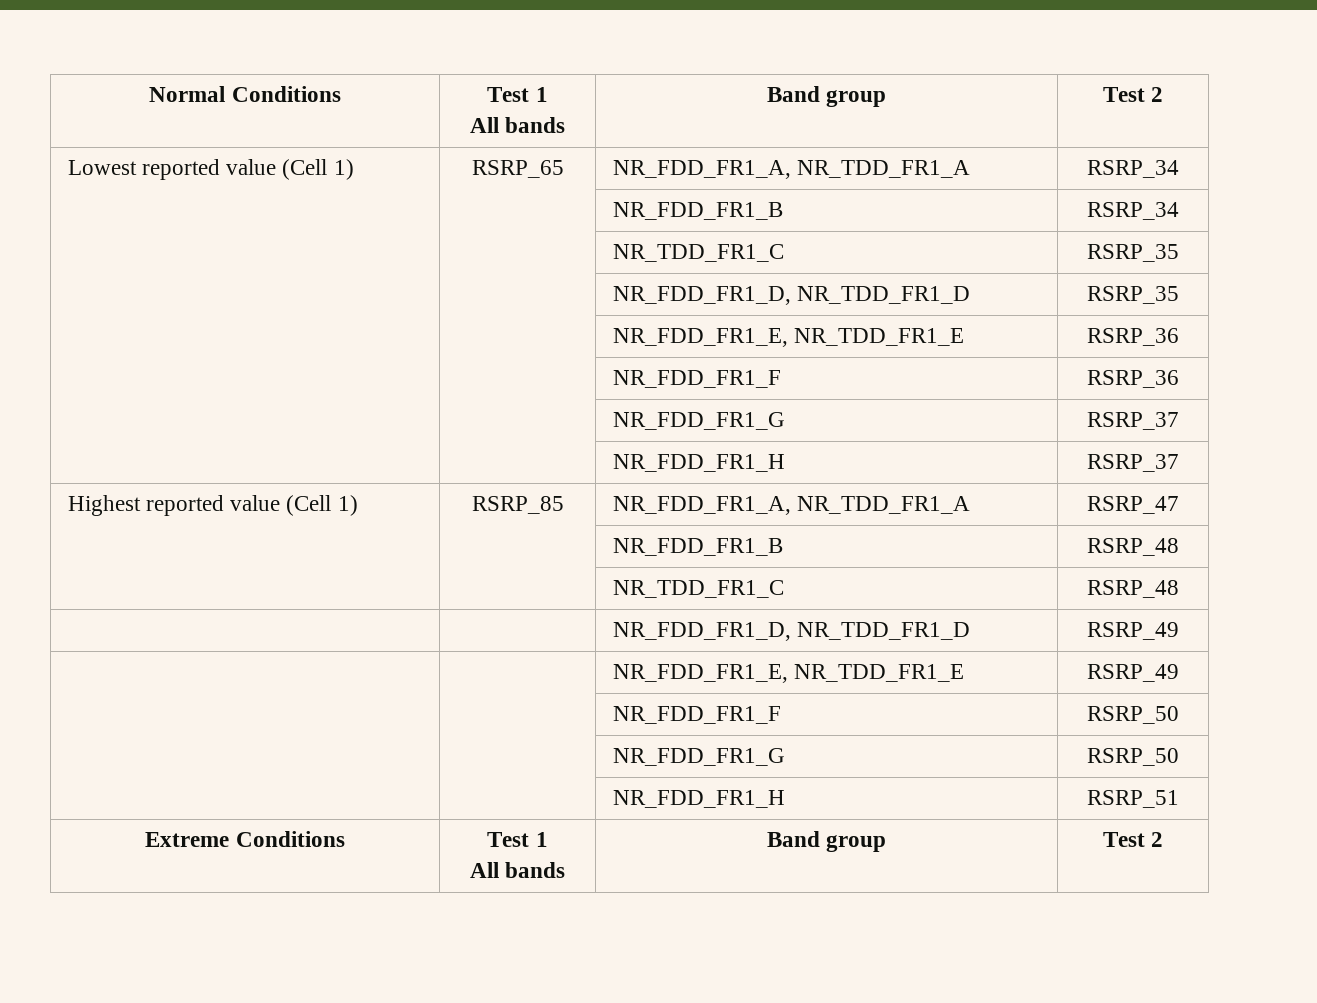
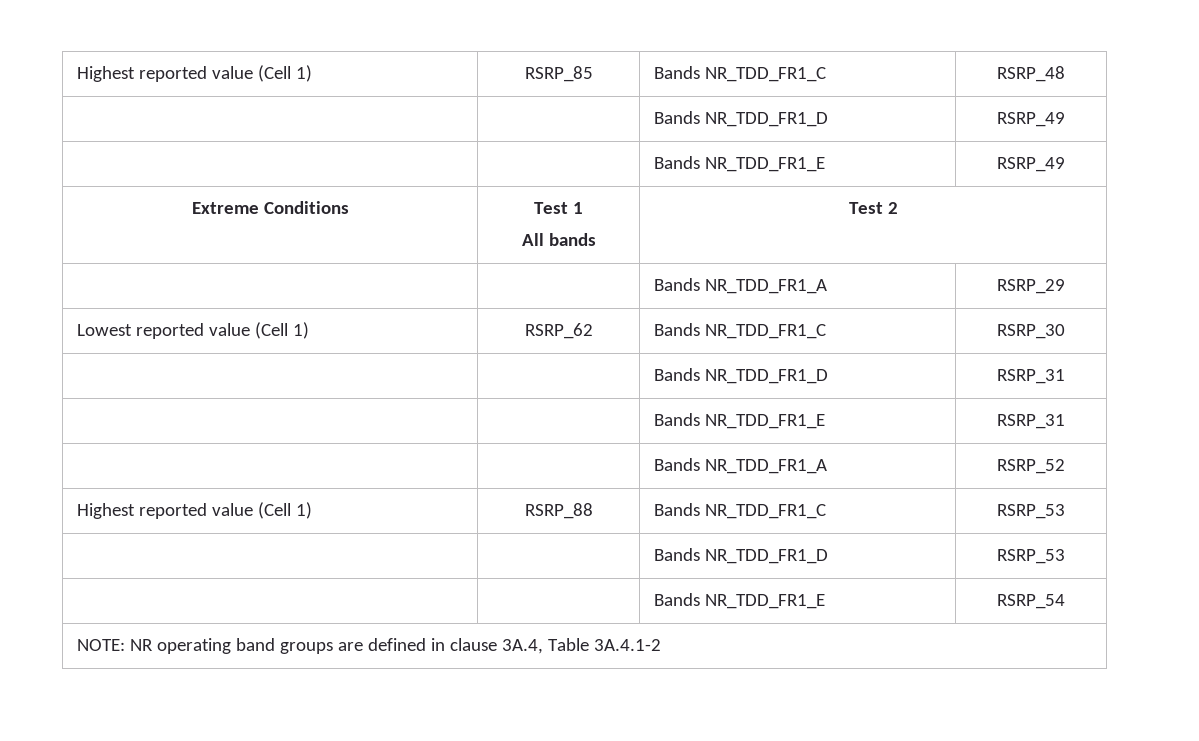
[149,86,341,102] [487,87,548,102] [469,117,566,133] [766,86,887,107] [1102,87,1164,102] [67,159,354,180] [471,160,564,178] [612,160,970,179] [1087,160,1179,178] [612,202,783,220] [1087,202,1179,220] [612,244,784,262] [1087,244,1179,262] [612,286,970,305] [1087,286,1179,304] [612,328,964,347] [1087,328,1179,346] [612,370,781,388] [1087,370,1179,388] [612,412,785,430] [1087,412,1179,430] [612,454,785,472] [1087,454,1179,472] Normal Conditions | Test 1 // All bands | Band group | Test 2 // Lowest reported value (Cell 1) | RSRP_65 | NR_FDD_FR1_A, NR_TDD_FR1_A | RSRP_34 // | | NR_FDD_FR1_B | RSRP_34 // | | NR_TDD_FR1_C | RSRP_35 // | | NR_FDD_FR1_D, NR_TDD_FR1_D | RSRP_35 // | | NR_FDD_FR1_E, NR_TDD_FR1_E | RSRP_36 // | | NR_FDD_FR1_F | RSRP_36 // | | NR_FDD_FR1_G | RSRP_37 // | | NR_FDD_FR1_H | RSRP_37 // -> (76, 74) none
[612,496,970,515] [1087,496,1179,514] [612,538,783,556] [1087,538,1179,556] NR_FDD_FR1_A, NR_TDD_FR1_A | RSRP_47 // | | NR_FDD_FR1_B | RSRP_48 // | | -> [653,66,700,79] Bands
[612,622,791,641] NR_FDD_FR1_D, -> [653,111,700,124] Bands
[612,664,788,683] NR_FDD_FR1_E, -> [653,156,700,169] Bands
[612,706,781,724] [1087,706,1179,724] [612,748,785,766] [1087,748,1179,766] [612,790,785,808] [1087,790,1179,808] // | | NR_FDD_FR1_F | RSRP_50 // | | NR_FDD_FR1_G | RSRP_50 // | | NR_FDD_FR1_H | RSRP_51 -> (1065, 164) none
[766,831,887,852] [1102,832,1164,847] | Band group | Test 2 -> [848,202,898,214] [653,278,827,294] [997,279,1065,294] [76,322,309,339] [524,323,593,339] [653,323,826,339] [997,324,1065,339] [653,368,828,384] [997,369,1065,384] [653,413,825,429] [997,414,1065,429] [653,458,827,474] [997,459,1065,474] [76,502,312,519] [524,503,593,519] [653,503,826,519] [997,504,1065,519] [653,548,828,564] [997,549,1065,564] [653,593,825,609] [997,594,1065,609] [76,638,661,654] | Test 2 // | | Bands NR_TDD_FR1_A | RSRP_29 // Lowest reported value (Cell 1) | RSRP_62 | Bands NR_TDD_FR1_C | RSRP_30 // | | Bands NR_TDD_FR1_D | RSRP_31 // | | Bands NR_TDD_FR1_E | RSRP_31 // | | Bands NR_TDD_FR1_A | RSRP_52 // Highest reported value (Cell 1) | RSRP_88 | Bands NR_TDD_FR1_C | RSRP_53 // | | Bands NR_TDD_FR1_D | RSRP_53 // | | Bands NR_TDD_FR1_E | RSRP_54 // NOTE: NR operating band groups are defined in clause 3A.4, Table 3A.4.1-2

